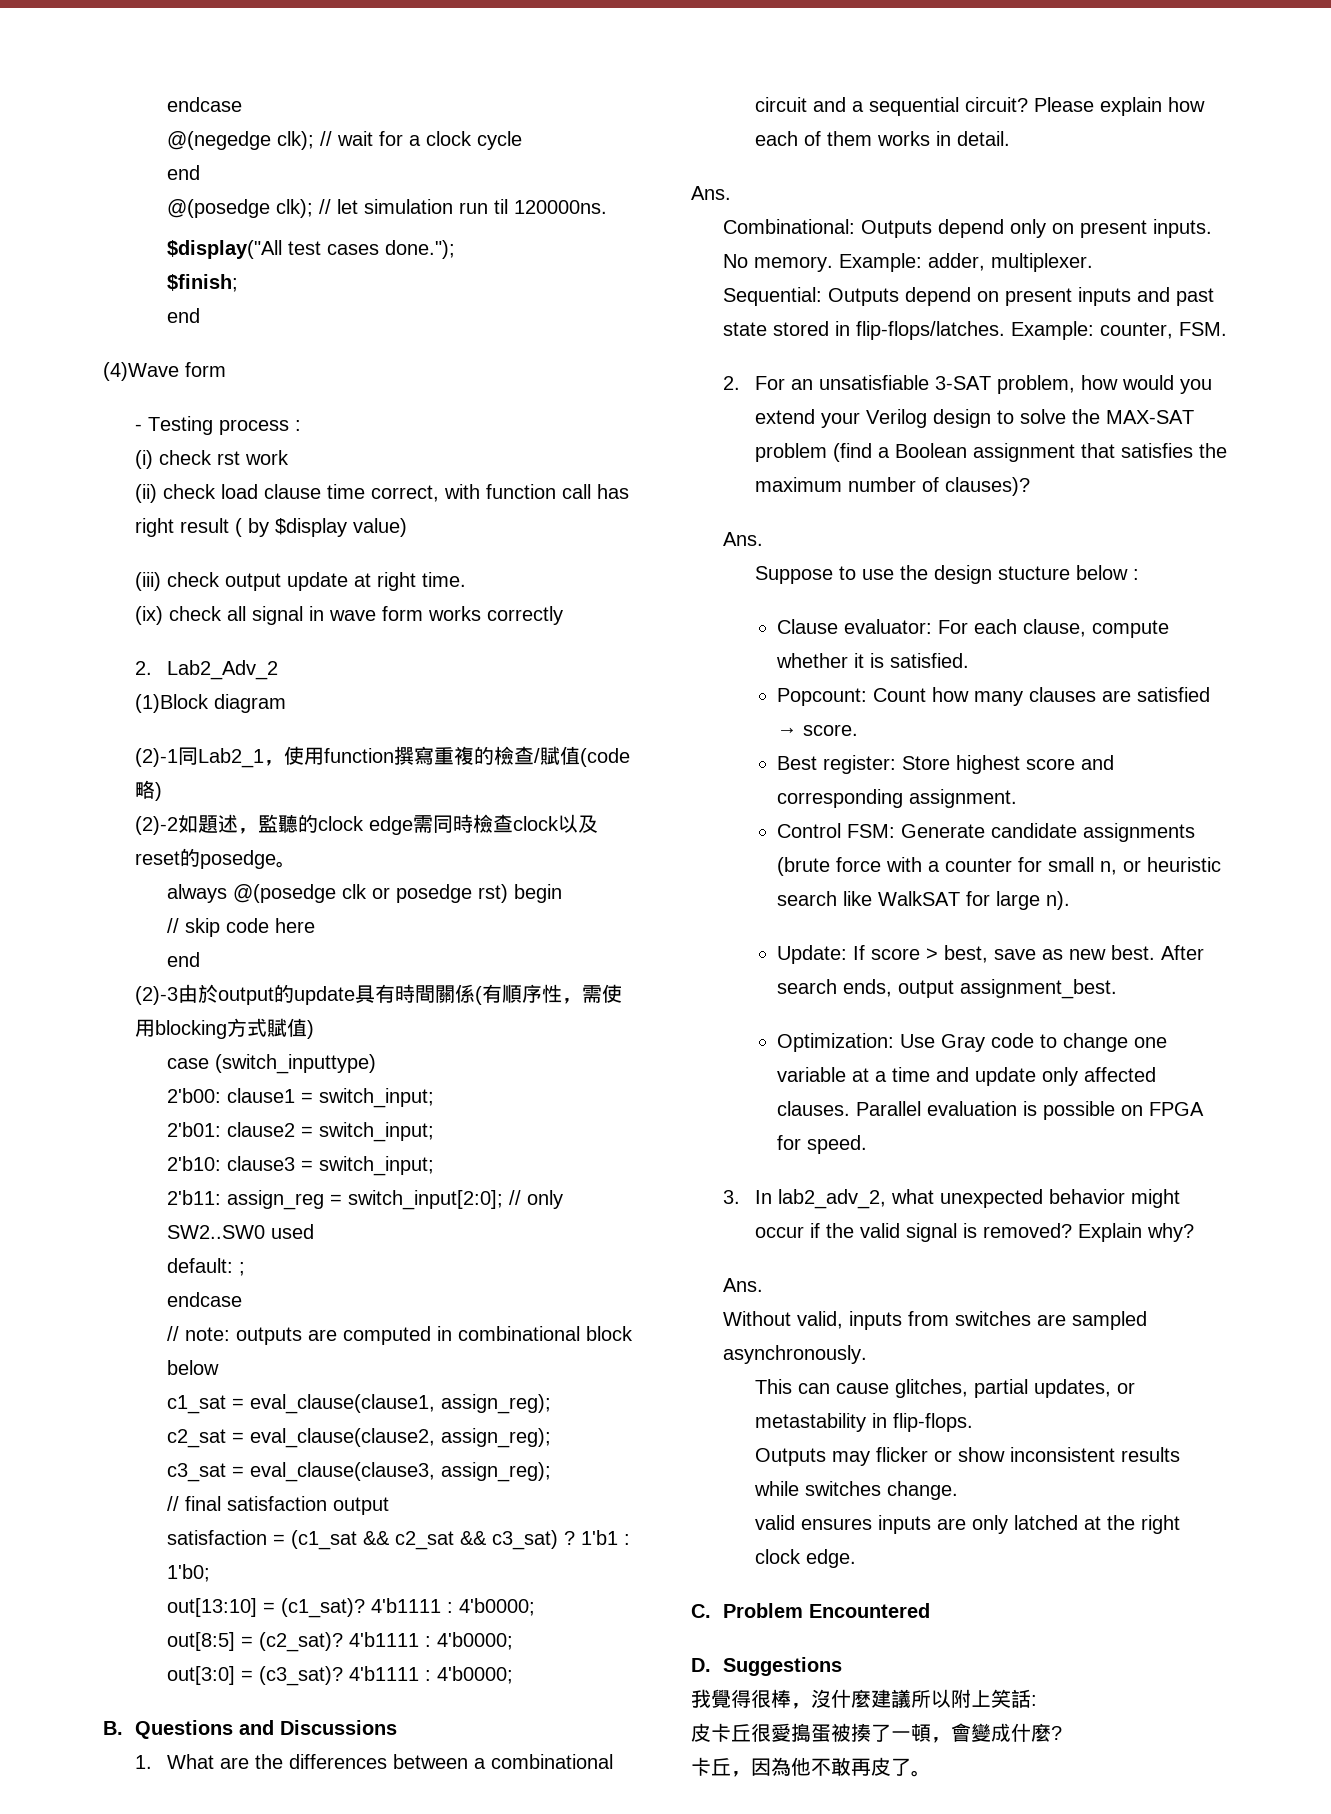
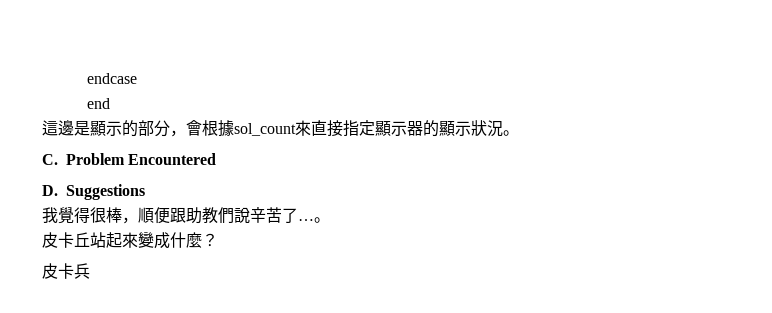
[167,97,243,112] [167,131,523,150] [167,165,201,180] [167,199,608,218] [167,240,456,259] [167,274,239,292] [167,308,201,323] [103,362,226,381] [135,416,302,435] [135,450,290,469] [135,484,630,503] [135,518,408,537] [135,572,467,591] [135,606,564,625] [135,660,279,680] [135,694,287,713] [135,746,631,768] [135,780,163,801] [135,814,599,835] [135,848,297,869] [167,884,563,903] [167,918,316,937] [167,952,201,967] [135,984,623,1005] [135,1018,315,1039] [167,1054,377,1074] [167,1088,435,1108] [167,1122,435,1142] [167,1156,435,1176] [167,1190,564,1210] [167,1224,315,1239] [167,1258,246,1276] [167,1292,243,1307] [167,1326,634,1345] [167,1360,220,1375] [167,1394,552,1414] [167,1428,552,1448] [167,1462,552,1482] [167,1496,390,1515] [167,1530,631,1550] [167,1564,211,1582] [167,1598,536,1618] [167,1632,514,1652] [167,1666,514,1686] [103,1720,398,1739] [135,1754,614,1769] [755,97,1206,116] [755,131,1011,146] [691,186,731,200] [723,219,1213,238] [723,253,1094,272] [723,287,1215,306] [723,321,1228,340] [723,375,1213,394] [755,409,1195,428] [755,443,1228,462] [755,477,1031,496] [723,532,764,546] [755,565,1140,584] [777,619,1170,638] [776,653,970,668] [777,687,1211,706] [777,724,859,736] [777,755,1115,774] [777,789,1018,808] [777,823,1196,842] [777,857,1222,876] [777,891,1071,910] [777,945,1205,964] [777,979,1118,999] [777,1033,1168,1052] [777,1067,1157,1086] [777,1101,1205,1120] [777,1135,868,1154] [723,1189,1181,1209] [755,1223,1195,1242] [723,1278,764,1292] [723,1311,1148,1330] [723,1345,868,1364] [755,1379,1136,1398] [755,1413,974,1432] [755,1447,1181,1466] [754,1481,959,1500] [755,1515,1181,1534] [755,1549,857,1568] endcase // @(negedge clk); // wait for a clock cycle // end // @(posedge clk); // let simulation run til 120000ns. // $display("All test cases done."); // $finish; // end // (4)Wave form // - Testing process : // (i) check rst work // (ii) check load clause time correct, with function call has right result ( by $display value) // (iii) check output update at right time. // (ix) check all signal in wave form works correctly // 2. Lab2_Adv_2 // (1)Block diagram // (2)-1同Lab2_1，使用function撰寫重複的檢查/賦值(code略) // (2)-2如題述，監聽的clock edge需同時檢查clock以及reset的posedge。 // always @(posedge clk or posedge rst) begin // // skip code here // end // (2)-3由於output的update具有時間關係(有順序性，需使用blocking方式賦值) // case (switch_inputtype) // 2'b00: clause1 = switch_input; // 2'b01: clause2 = switch_input; // 2'b10: clause3 = switch_input; // 2'b11: assign_reg = switch_input[2:0]; // only SW2..SW0 used // default: ; // endcase // // note: outputs are computed in combinational block below // c1_sat = eval_clause(clause1, assign_reg); // c2_sat = eval_clause(clause2, assign_reg); // c3_sat = eval_clause(clause3, assign_reg); // // final satisfaction output // satisfaction = (c1_sat && c2_sat && c3_sat) ? 1'b1 : 1'b0; // out[13:10] = (c1_sat)? 4'b1111 : 4'b0000; // out[8:5] = (c2_sat)? 4'b1111 : 4'b0000; // out[3:0] = (c3_sat)? 4'b1111 : 4'b0000; // B. Questions and Discussions // 1. What are the differences between a combinational circuit and a sequential circuit? Please explain how each of them works in detail. // Ans. // Combinational: Outputs depend only on present inputs. No memory. Example: adder, multiplexer. // Sequential: Outputs depend on present inputs and past state stored in flip-flops/latches. Example: counter, FSM. // 2. For an unsatisfiable 3-SAT problem, how would you extend your Verilog design to solve the MAX-SAT problem (find a Boolean assignment that satisfies the maximum number of clauses)? // Ans. // Suppose to use the design stucture below : // Clause evaluator: For each clause, compute whether it is satisfied. // Popcount: Count how many clauses are satisfied → score. // Best register: Store highest score and corresponding assignment. // Control FSM: Generate candidate assignments (brute force with a counter for small n, or heuristic search like WalkSAT for large n). // Update: If score > best, save as new best. After search ends, output assignment_best. // Optimization: Use Gray code to change one variable at a time and update only affected clauses. Parallel evaluation is possible on FPGA for speed. // 3. In lab2_adv_2, what unexpected behavior might occur if the valid signal is removed? Explain why? // Ans. // Without valid, inputs from switches are sampled asynchronously. // This can cause glitches, partial updates, or metastability in flip-flops. // Outputs may flicker or show inconsistent results while switches change. // valid ensures inputs are only latched at the right clock edge. -> [86,73,137,84] [86,98,110,109] [42,120,519,137] endcase // end // 這邊是顯示的部分，會根據sol_count來直接指定顯示器的顯示狀況。
[811,1689,1037,1708] [691,1723,1062,1743] [691,1757,931,1777] 沒什麼建議所以附上笑話: // 皮卡丘很愛搗蛋被揍了一頓，會變成什麼? // 卡丘，因為他不敢再皮了。 -> [138,207,330,224] [42,231,218,249] [42,263,90,279] 順便跟助教們說辛苦了…。 // 皮卡丘站起來變成什麼？ // 皮卡兵

